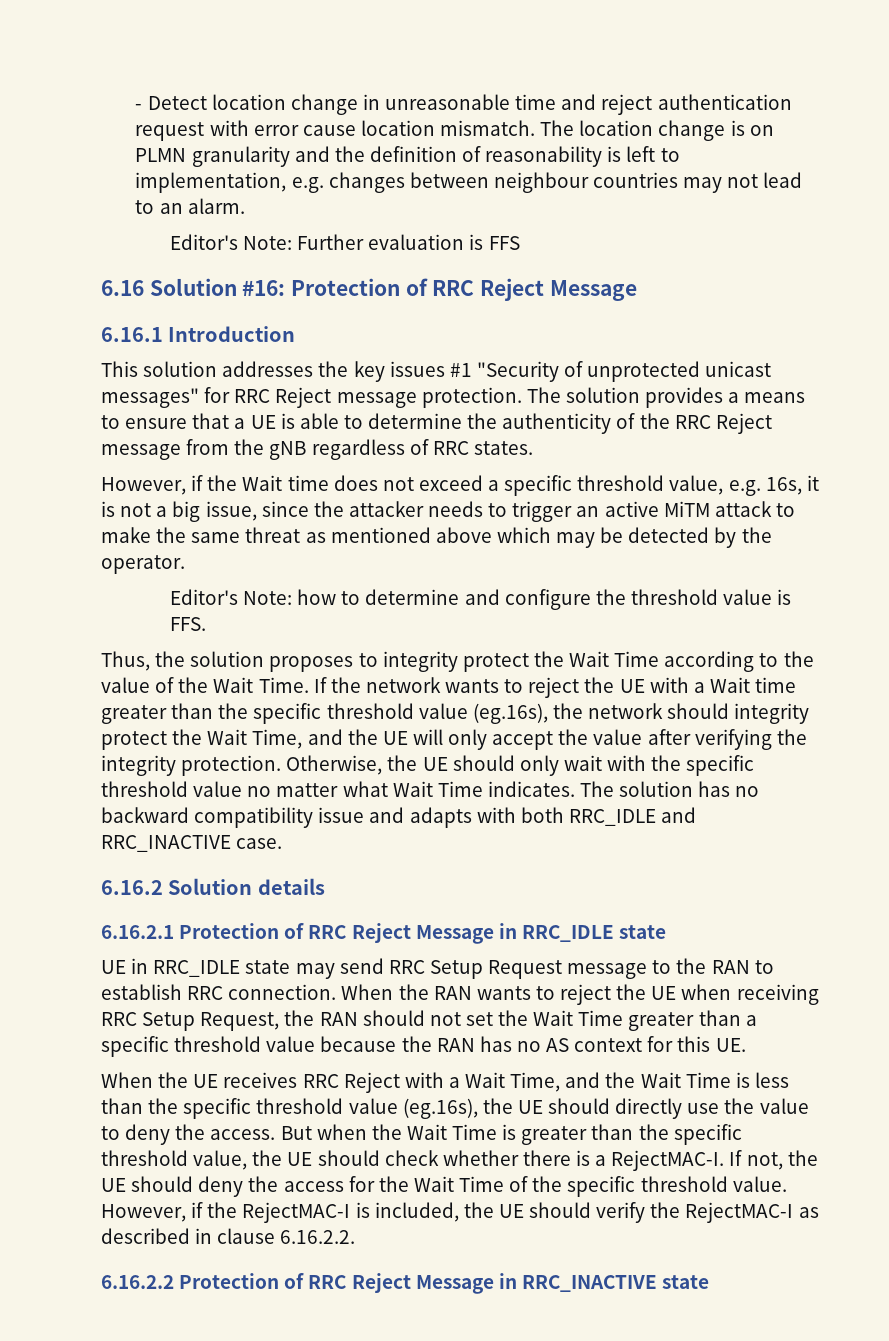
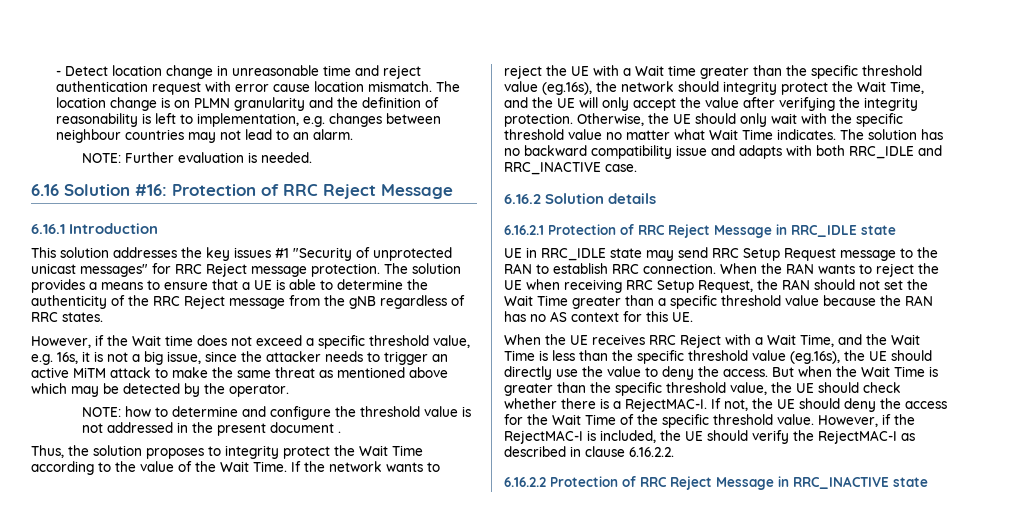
[169,234,293,250] Editor's Note: -> [81,153,121,163] NOTE:
[488,236,520,250] FFS -> [260,152,312,163] needed.
[169,589,293,605] Editor's Note: -> [81,407,121,417] NOTE:
[169,617,206,631] FFS. -> [81,422,341,436] not addressed in the present document .

